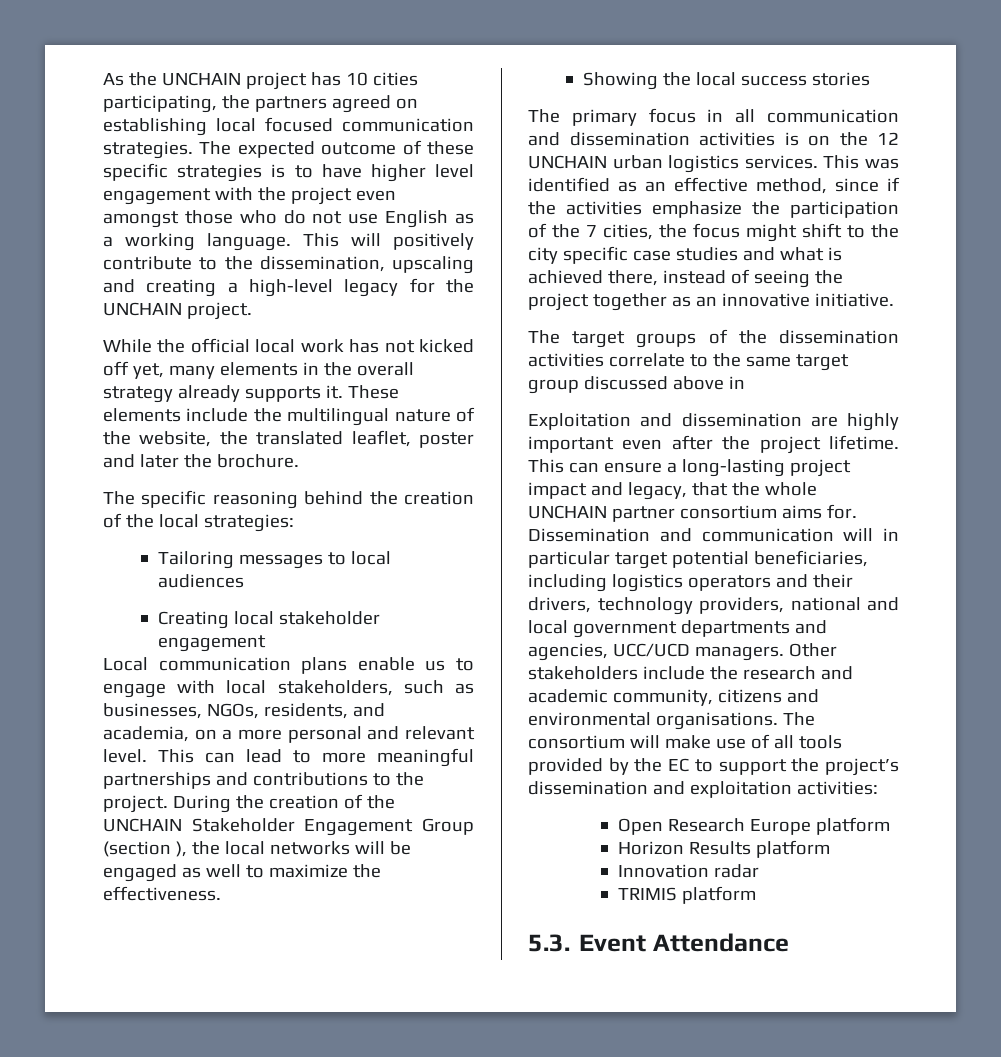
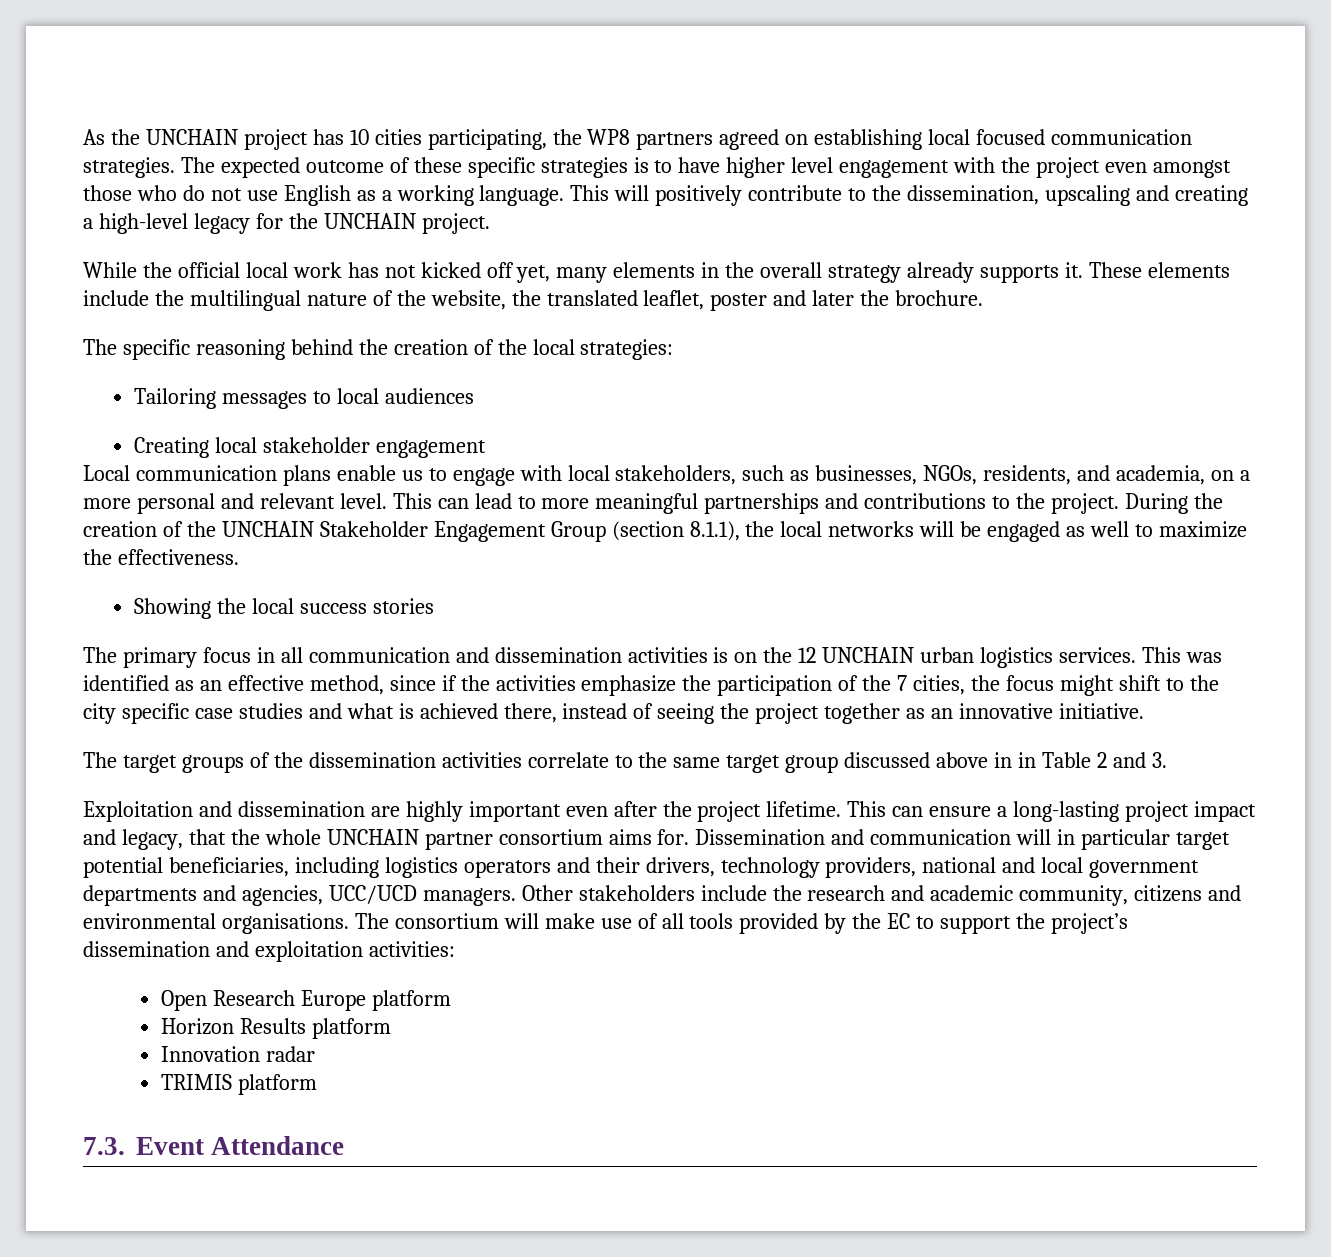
(250, 102) none -> [587,129,631,145] WP8
[175,841,187,857] ), -> [689,521,740,541] 8.1.1),
(745, 382) none -> [1018,752,1167,768] in Table 2 and 3.
[528,934,570,952] 5.3. -> [83,1137,125,1155] 7.3.

